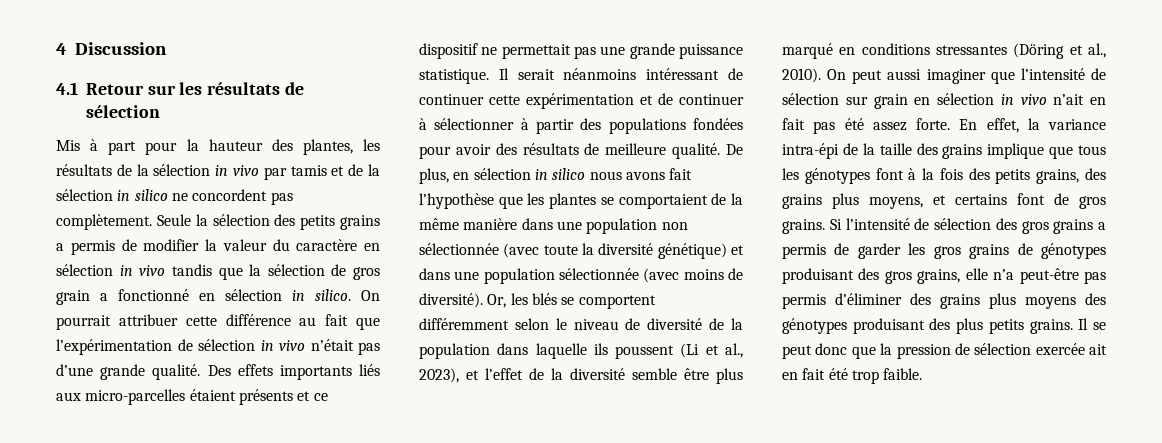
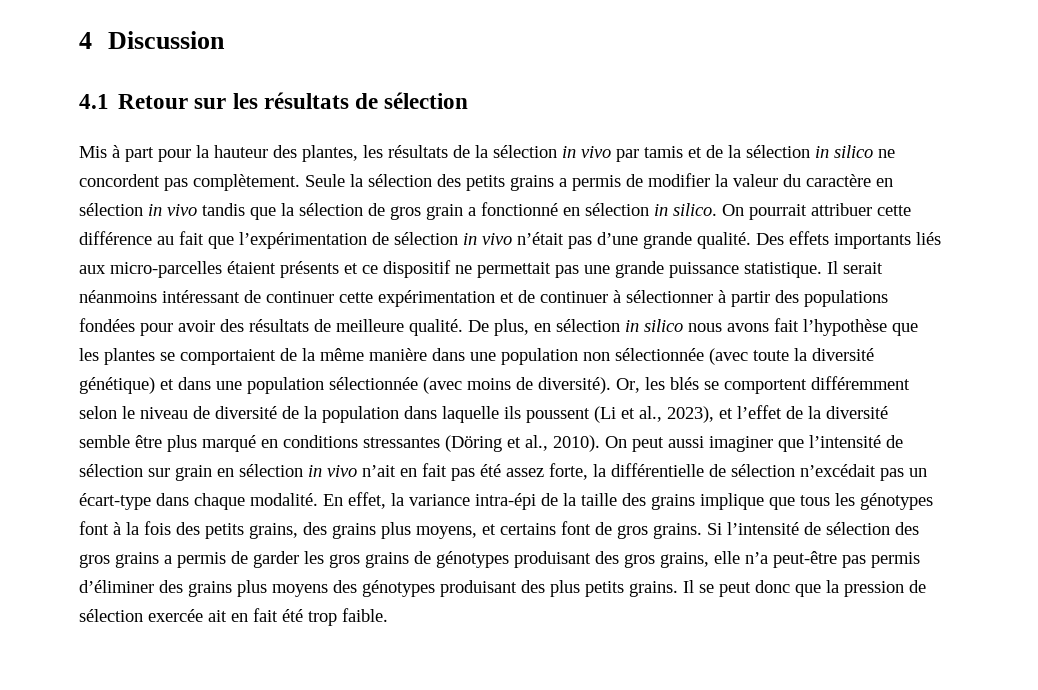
[916,118,950,130] forte. -> [549,463,927,481] [79,493,318,510] forte, la différentielle de sélection n’excédait pas un écart-type dans chaque modalité.

